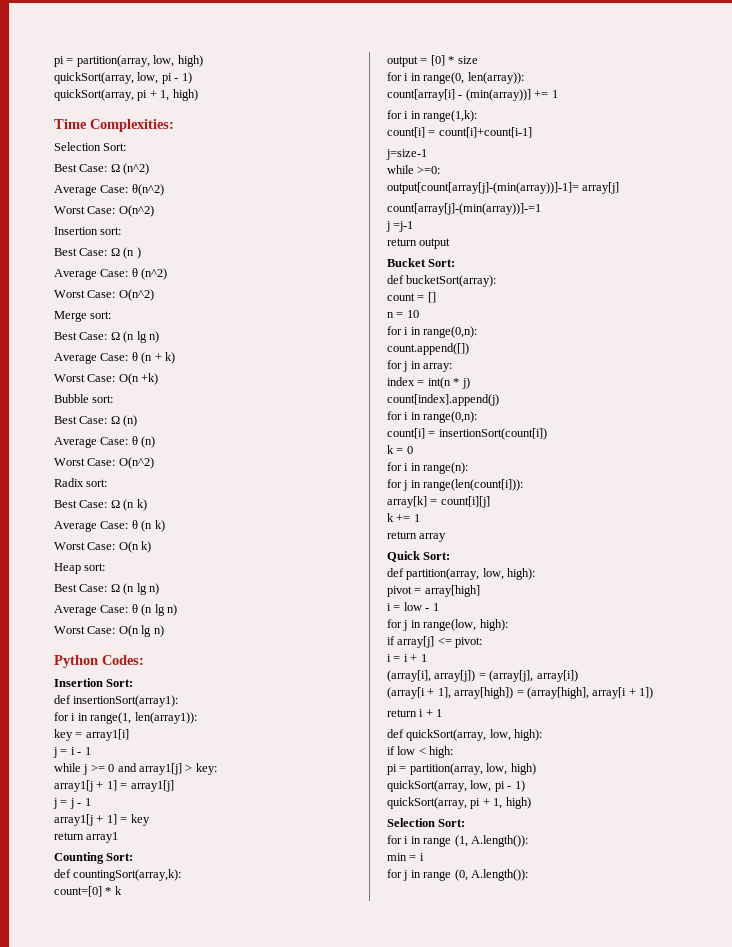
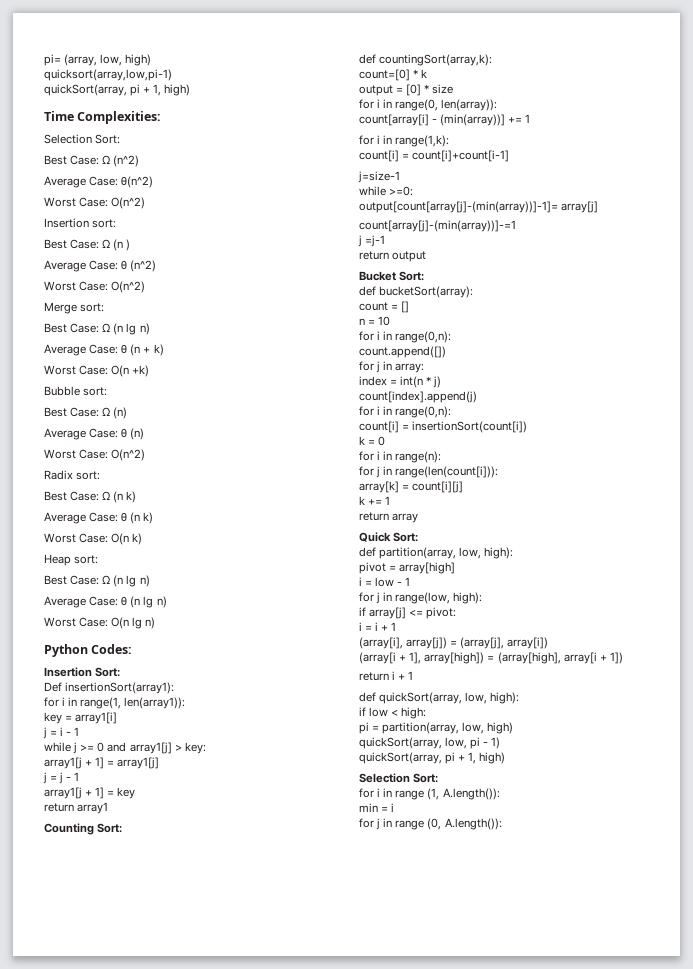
[54,55,203,67] [54,72,192,84] pi = partition(array, low, high) // quickSort(array, low, pi - 1) -> [44,54,152,66] [44,69,172,81] pi= (array, low, high) // quicksort(array,low,pi-1)
[54,695,71,704] def -> [44,682,62,692] Def

